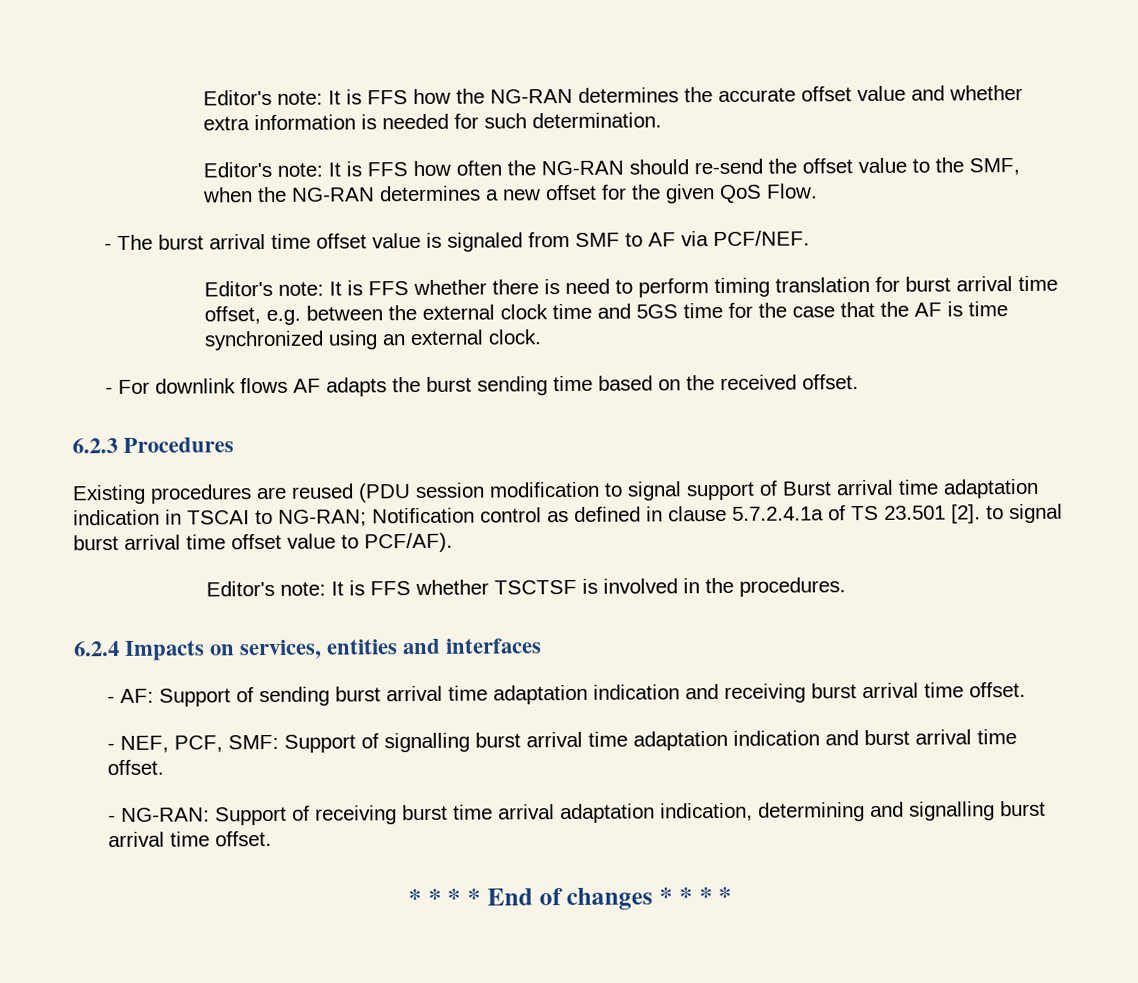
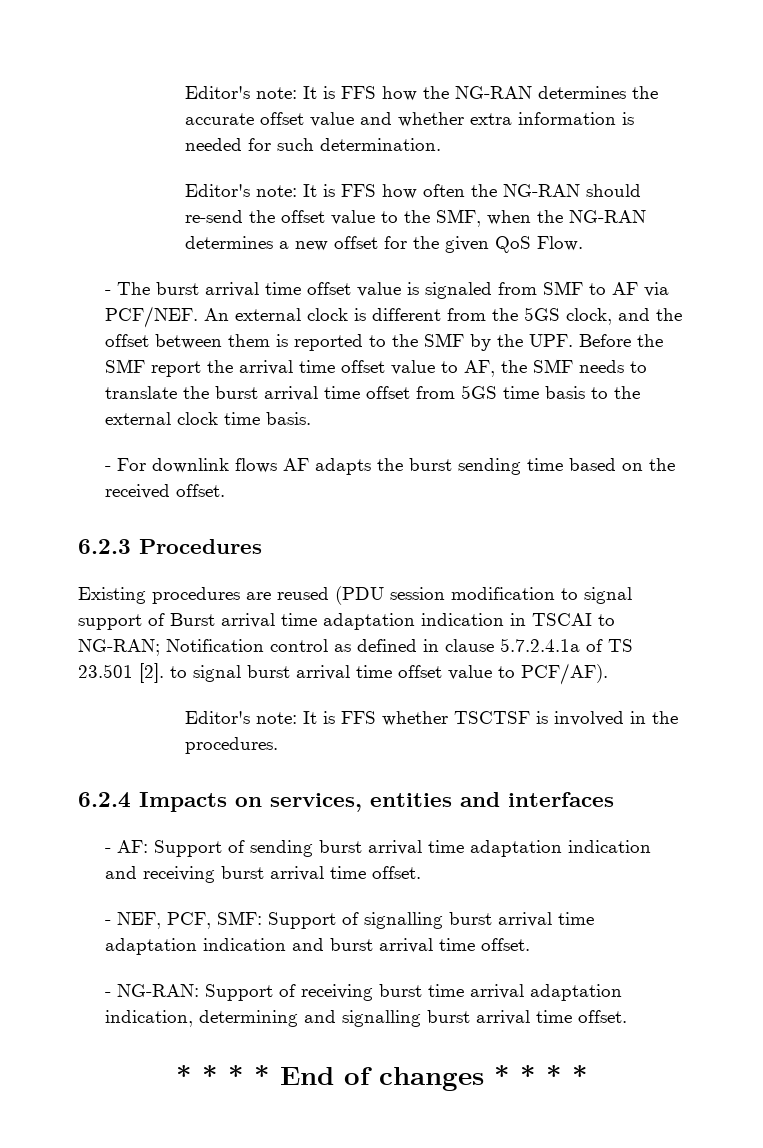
[203,275,1058,298] [203,301,1008,326] [203,329,542,351] // Editor's note: It is FFS whether there is need to perform timing translation for burst arrival time offset, e.g. between the external clock time and 5GS time for the case that the AF is time synchronized using an external clock. -> [203,307,682,325] [104,333,663,351] [104,359,647,377] [104,385,640,401] [104,412,311,425] An external clock is different from the 5GS clock, and the offset between them is reported to the SMF by the UPF. Before the SMF report the arrival time offset value to AF, the SMF needs to translate the burst arrival time offset from 5GS time basis to the external clock time basis.

